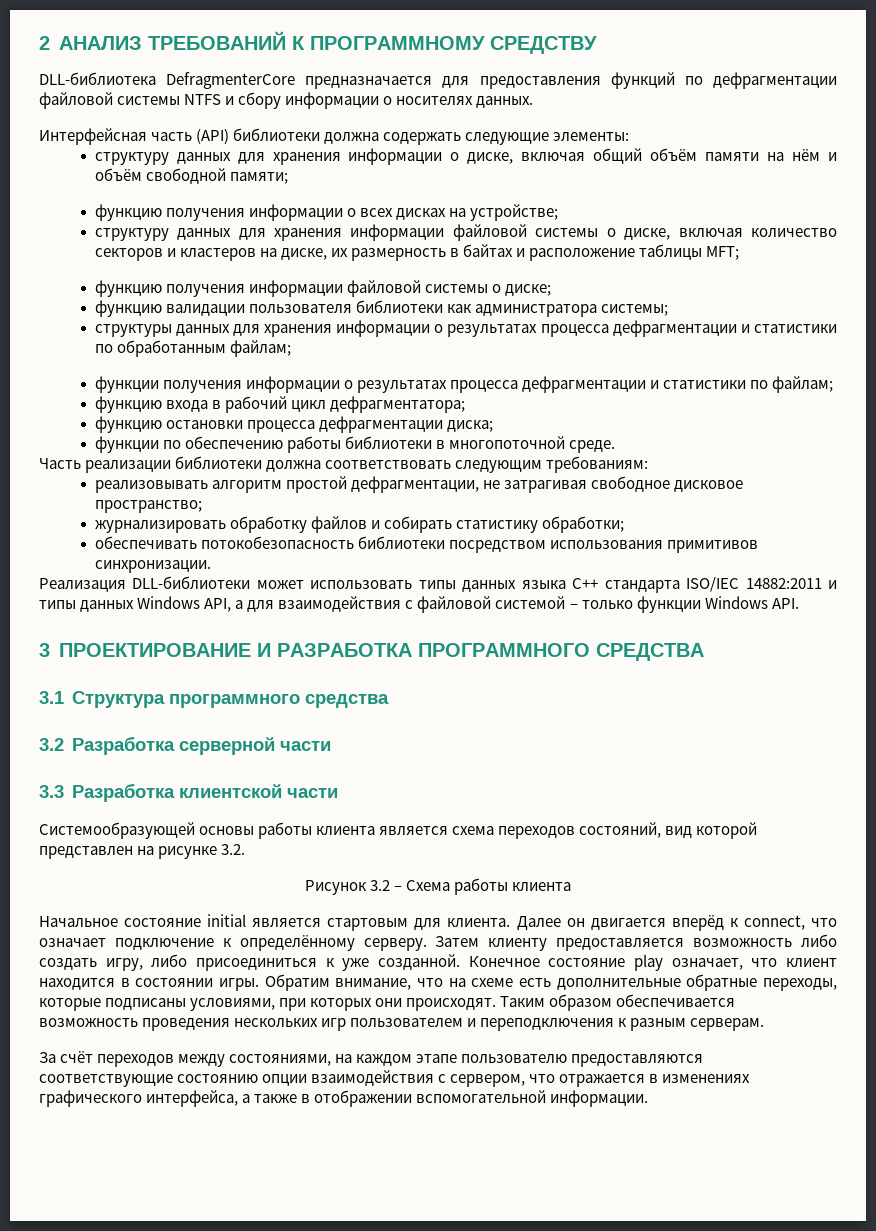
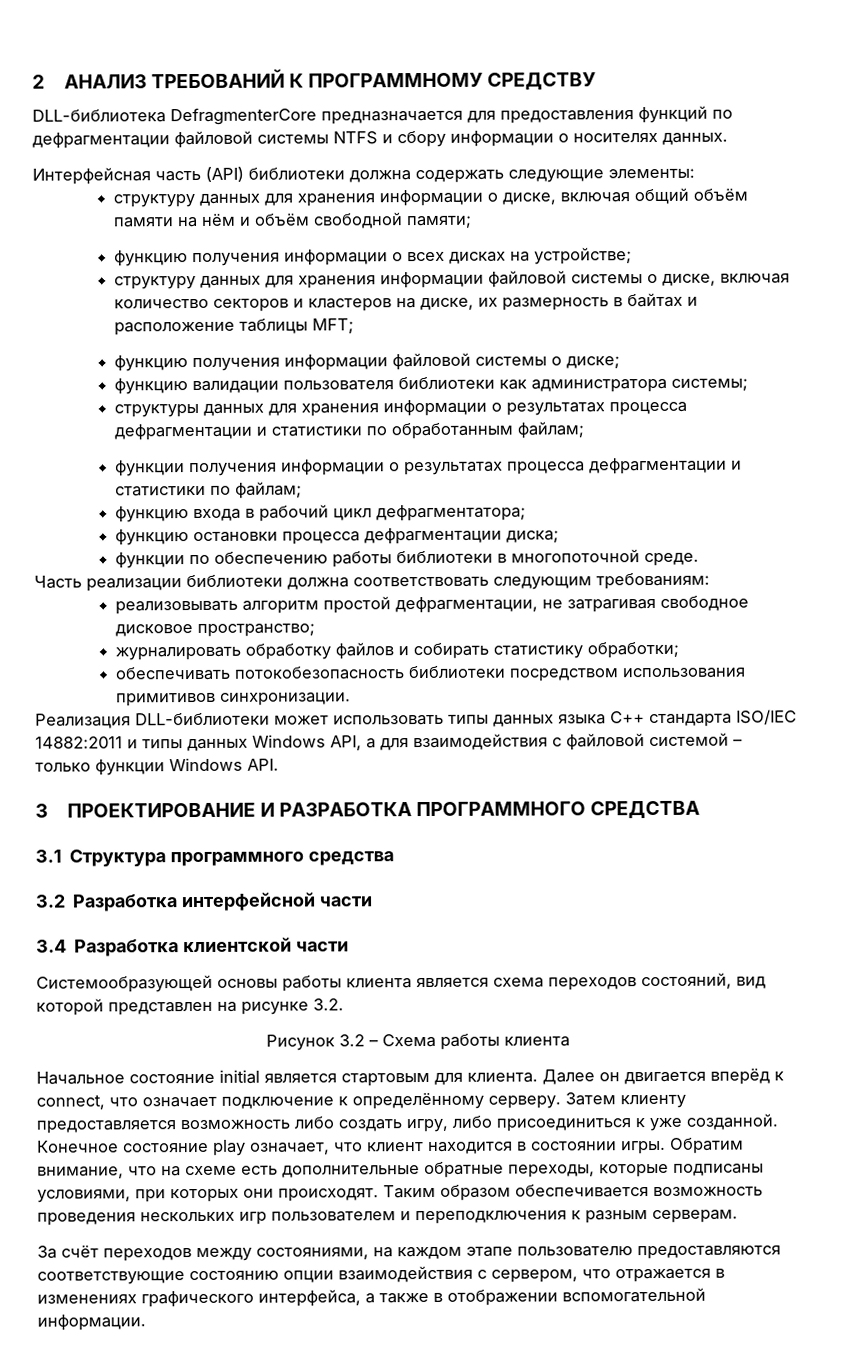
[94,520,226,533] журнализировать -> [115,646,242,661] журналировать
[178,737,331,755] [39,785,64,798] серверной части // 3.3 -> [181,892,372,912] [36,939,67,953] интерфейсной части // 3.4

